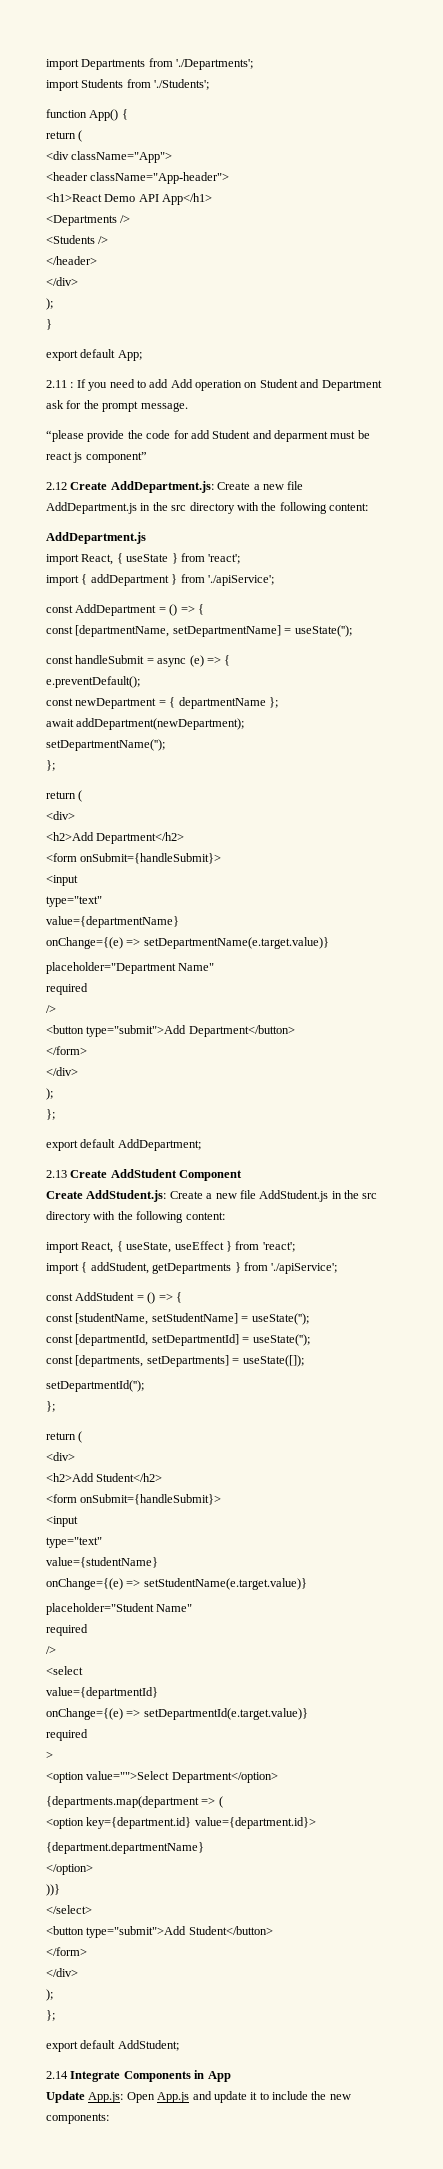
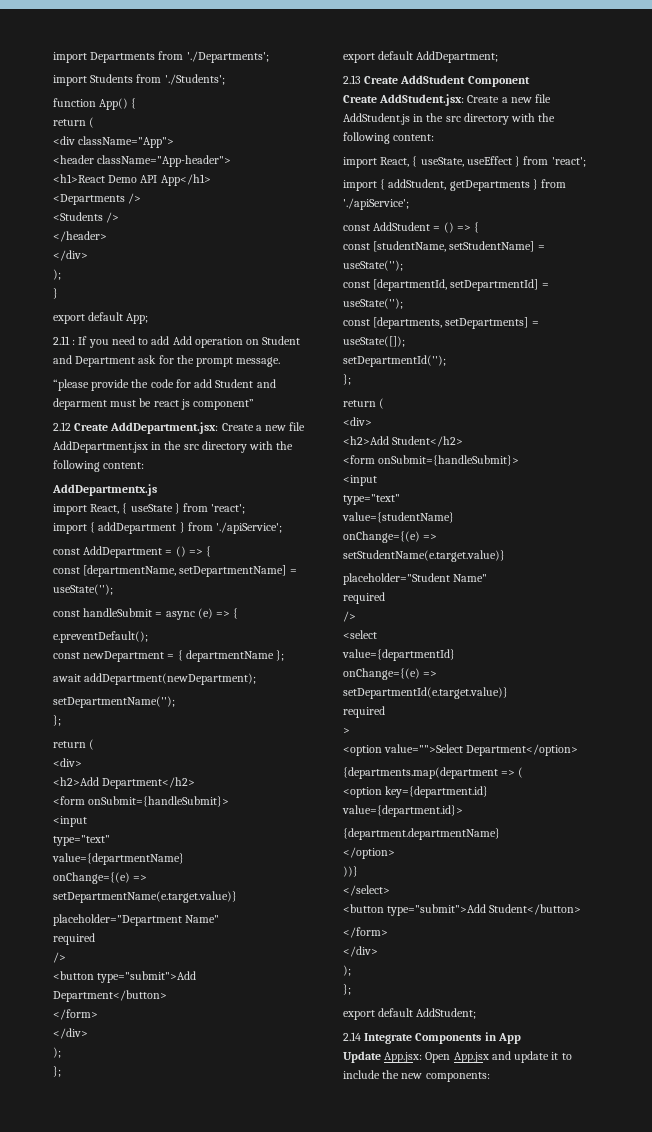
[110,481,304,493] [46,502,368,514] [46,532,146,544] AddDepartment.js: Create a new file AddDepartment.js in the src directory with the following content: // AddDepartment.js -> [110,422,306,434] [53,441,294,453] [53,460,145,472] [52,484,157,496] AddDepartment.jsx: Create a new file AddDepartment.jsx in the src directory with the following content: // AddDepartmentx.js
[86,1190,167,1202] AddStudent.js: -> [379,94,465,106] AddStudent.jsx:
[88,2092,190,2103] App.js: Open App.js -> [384,1052,489,1063] App.jsx: Open App.jsx

